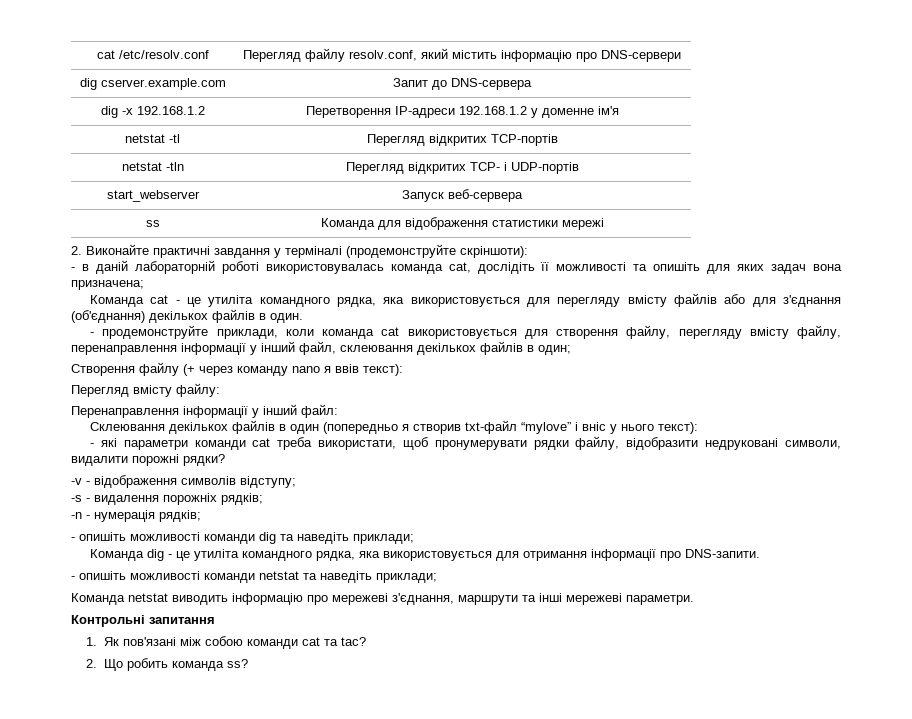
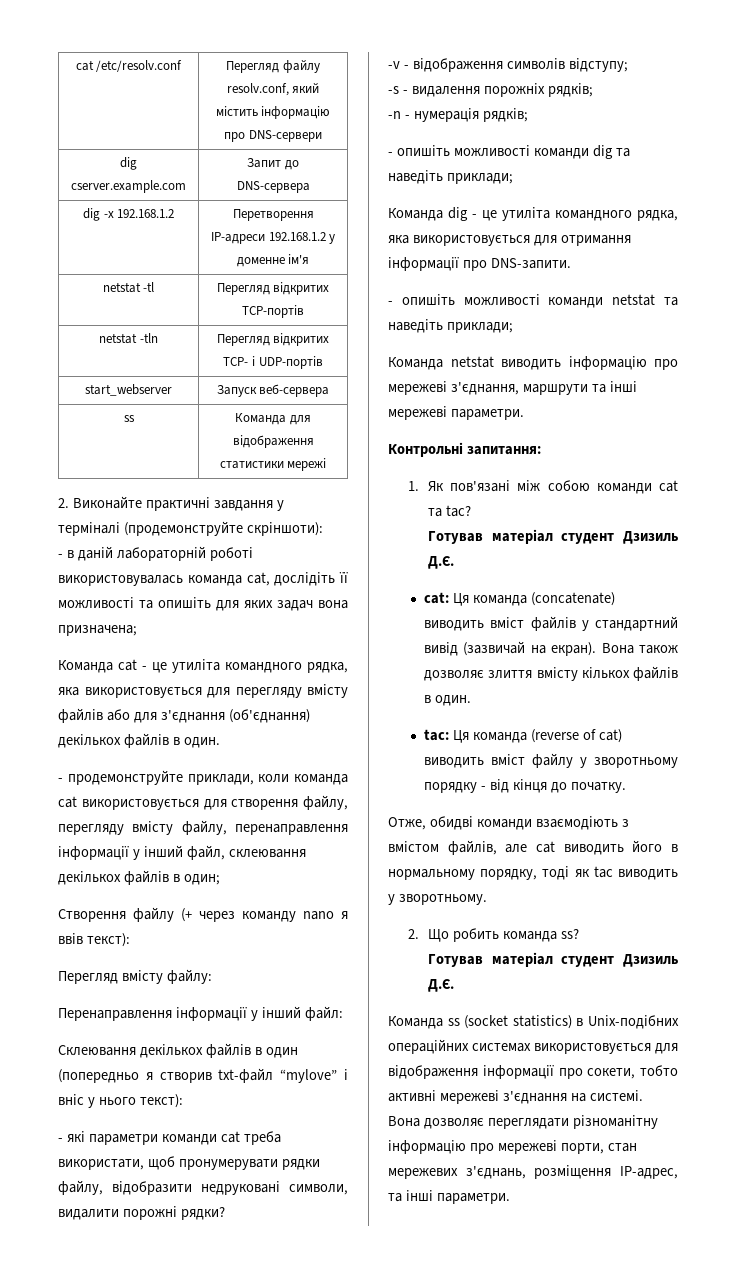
[149,617,215,624] запитання -> [466,446,541,455] запитання:
(366, 641) none -> [428,529,678,544] [428,556,455,569] [424,592,615,606] [424,616,678,631] [424,641,678,656] [424,666,678,681] [424,695,471,706] [424,729,622,743] [424,753,678,768] [424,779,626,793] [388,816,629,830] [388,840,678,855] [388,866,678,880] [388,894,487,905] // Готував матеріал студент Дзизиль Д.Є. // cat: Ця команда (concatenate) виводить вміст файлів у стандартний вивід (зазвичай на екран). Вона також дозволяє злиття вмісту кількох файлів в один. // tac: Ця команда (reverse of cat) виводить вміст файлу у зворотньому порядку - від кінця до початку. // Отже, обидві команди взаємодіють з вмістом файлів, але cat виводить його в нормальному порядку, тоді як tac виводить у зворотньому.
(248, 663) none -> [428,952,678,967] [428,979,455,992] [388,1015,679,1029] [388,1039,678,1054] [388,1065,678,1079] [388,1090,643,1104] [388,1115,658,1129] [388,1140,637,1154] [388,1165,678,1179] [388,1190,510,1204] // Готував матеріал студент Дзизиль Д.Є. // Команда ss (socket statistics) в Unix-подібних операційних системах використовується для відображення інформації про сокети, тобто активні мережеві з'єднання на системі. Вона дозволяє переглядати різноманітну інформацію про мережеві порти, стан мережевих з'єднань, розміщення IP-адрес, та інші параметри.

